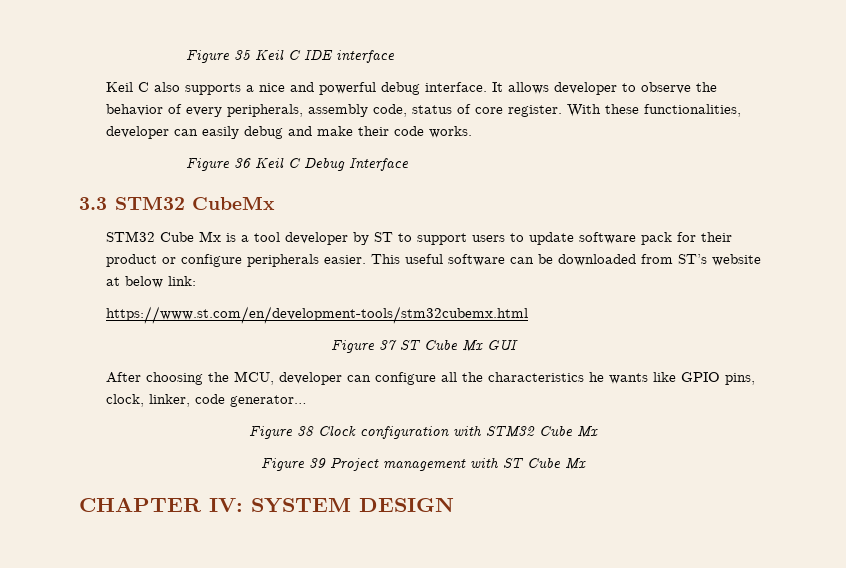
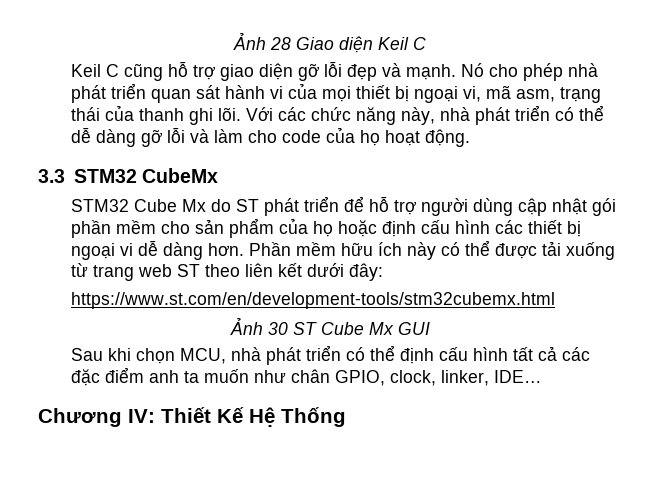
[185,49,395,63] [105,82,717,95] [105,104,741,117] [105,126,472,139] [185,157,409,171] Figure 35 Keil C IDE interface // Keil C also supports a nice and powerful debug interface. It allows developer to observe the behavior of every peripherals, assembly code, status of core register. With these functionalities, developer can easily debug and make their code works. // Figure 36 Keil C Debug Interface -> [233,33,426,53] [71,61,599,81] [71,83,602,103] [71,105,605,125] [71,127,471,147] Ảnh 28 Giao diện Keil C // Keil C cũng hỗ trợ giao diện gỡ lỗi đẹp và mạnh. Nó cho phép nhà phát triển quan sát hành vi của mọi thiết bị ngoại vi, mã asm, trạng thái của thanh ghi lõi. Với các chức năng này, nhà phát triển có thể dễ dàng gỡ lỗi và làm cho code của họ hoạt động.
[225,232,732,245] [105,254,761,267] [105,276,196,288] is a tool developer by ST to support users to update software pack for their product or configure peripherals easier. This useful software can be downloaded from ST’s website at below link: -> [211,196,617,216] [71,218,582,238] [71,240,616,260] [71,263,384,281] do ST phát triển để hỗ trợ người dùng cập nhật gói phần mềm cho sản phẩm của họ hoặc định cấu hình các thiết bị ngoại vi dễ dàng hơn. Phần mềm hữu ích này có thể được tải xuống từ trang web ST theo liên kết dưới đây:
[330,339,397,353] Figure 37 -> [229,318,288,335] Ảnh 30
[105,371,755,385] [105,394,307,407] [249,425,598,439] [261,457,586,471] [79,497,454,513] After choosing the MCU, developer can configure all the characteristics he wants like GPIO pins, clock, linker, code generator… // Figure 38 Clock configuration with STM32 Cube Mx // Figure 39 Project management with ST Cube Mx // CHAPTER IV: SYSTEM DESIGN -> [71,345,591,365] [71,367,543,386] [38,407,346,427] Sau khi chọn MCU, nhà phát triển có thể định cấu hình tất cả các đặc điểm anh ta muốn như chân GPIO, clock, linker, IDE… // Chương IV: Thiết Kế Hệ Thống

